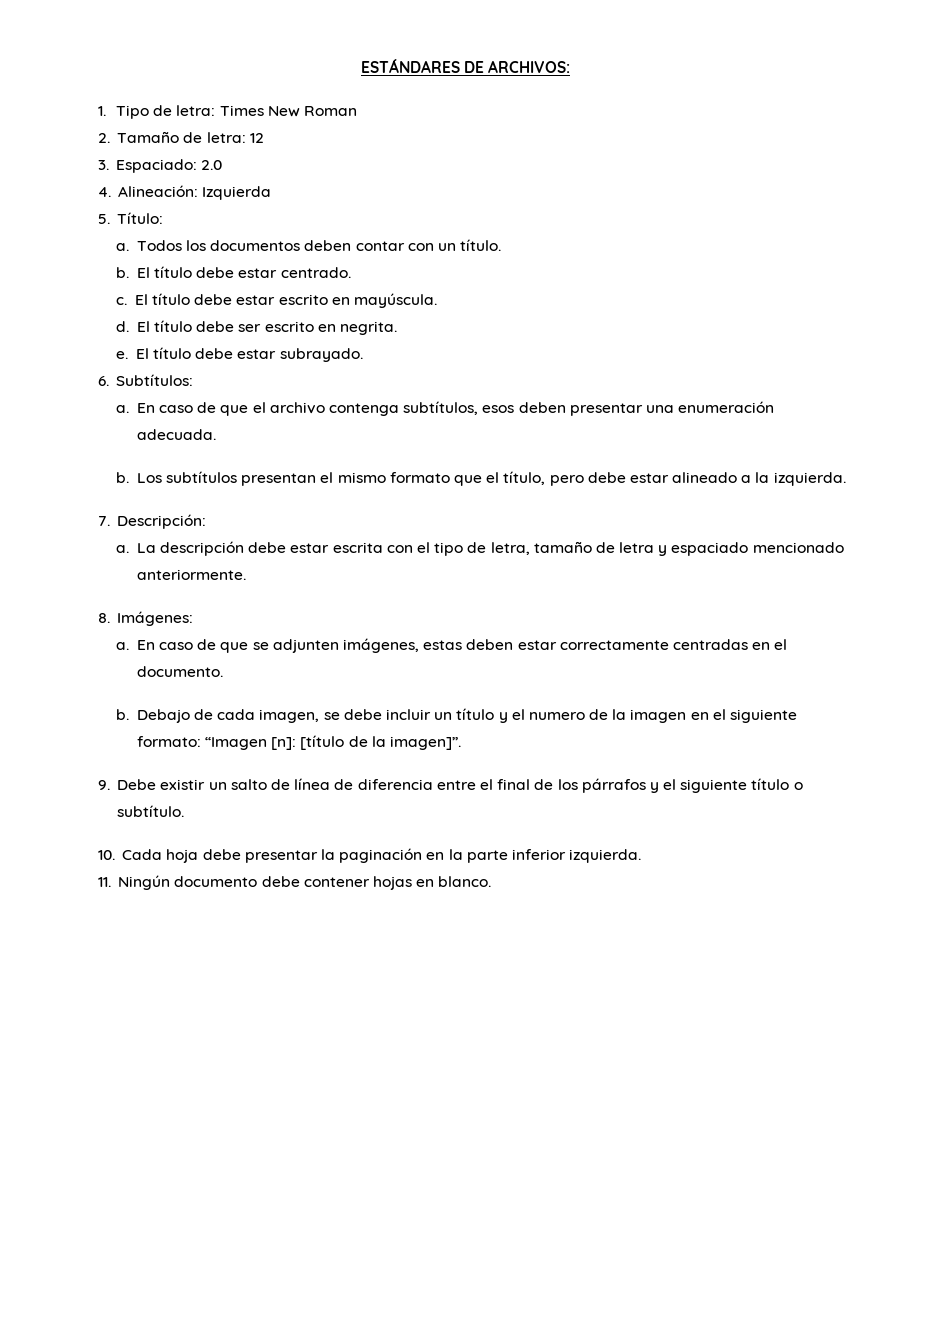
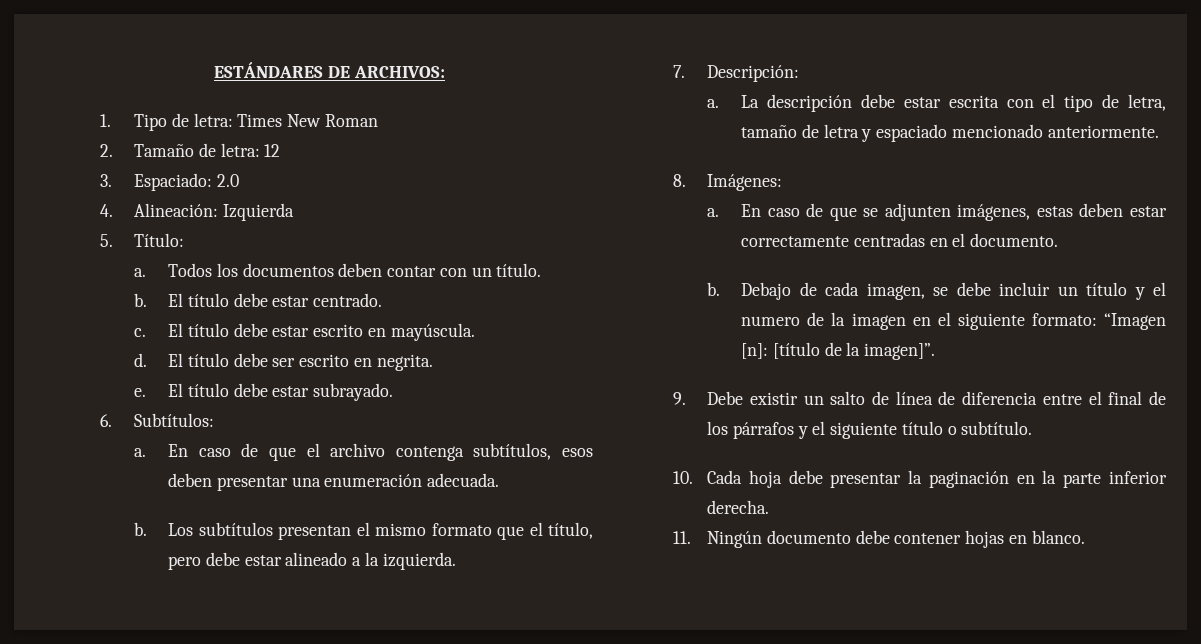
[569,849,642,863] izquierda. -> [707,500,770,514] derecha.

